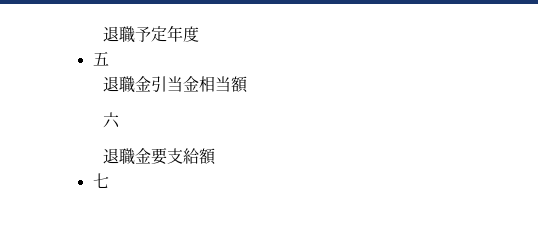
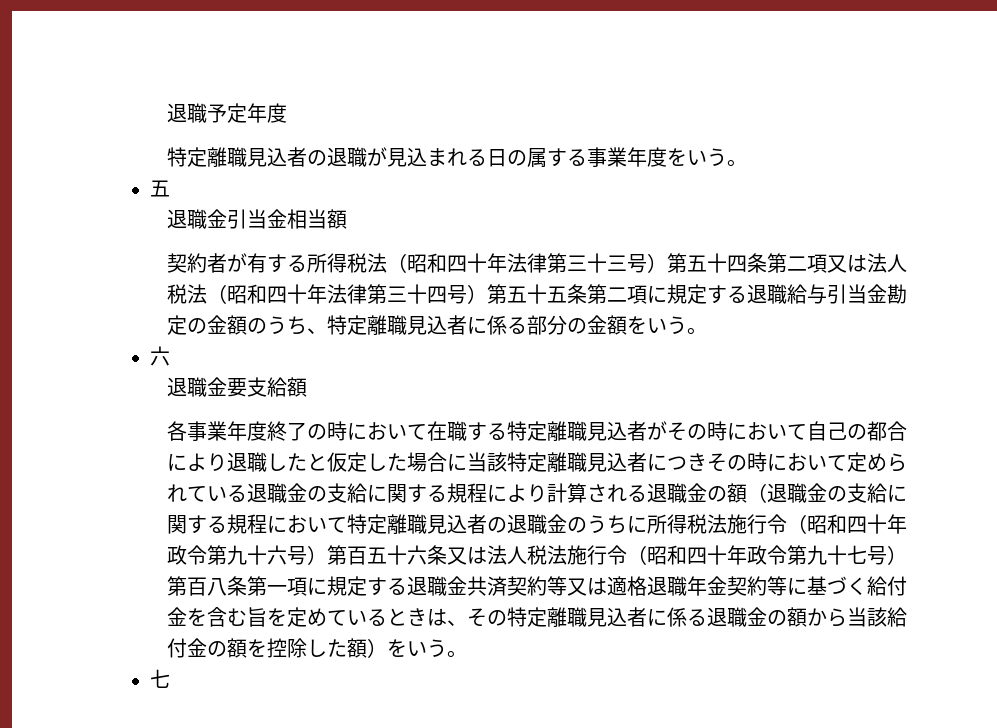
(199, 34) none -> [167,147,748,168] // 特定離職見込者の退職が見込まれる日の属する事業年度をいう。
[102,112,120,128] [102,148,216,165] 六 // 退職金要支給額 -> [167,253,908,273] [167,284,908,304] [167,315,708,335] [149,346,170,366] [167,377,308,397] [167,421,908,441] [167,452,908,472] [167,483,908,503] [167,514,908,534] [167,545,908,565] [167,576,908,596] [167,607,908,627] [167,638,468,658] 契約者が有する所得税法（昭和四十年法律第三十三号）第五十四条第二項又は法人税法（昭和四十年法律第三十四号）第五十五条第二項に規定する退職給与引当金勘定の金額のうち、特定離職見込者に係る部分の金額をいう。 // 六 // 退職金要支給額 // 各事業年度終了の時において在職する特定離職見込者がその時において自己の都合により退職したと仮定した場合に当該特定離職見込者につきその時において定められている退職金の支給に関する規程により計算される退職金の額（退職金の支給に関する規程において特定離職見込者の退職金のうちに所得税法施行令（昭和四十年政令第九十六号）第百五十六条又は法人税法施行令（昭和四十年政令第九十七号）第百八条第一項に規定する退職金共済契約等又は適格退職年金契約等に基づく給付金を含む旨を定めているときは、その特定離職見込者に係る退職金の額から当該給付金の額を控除した額）をいう。

